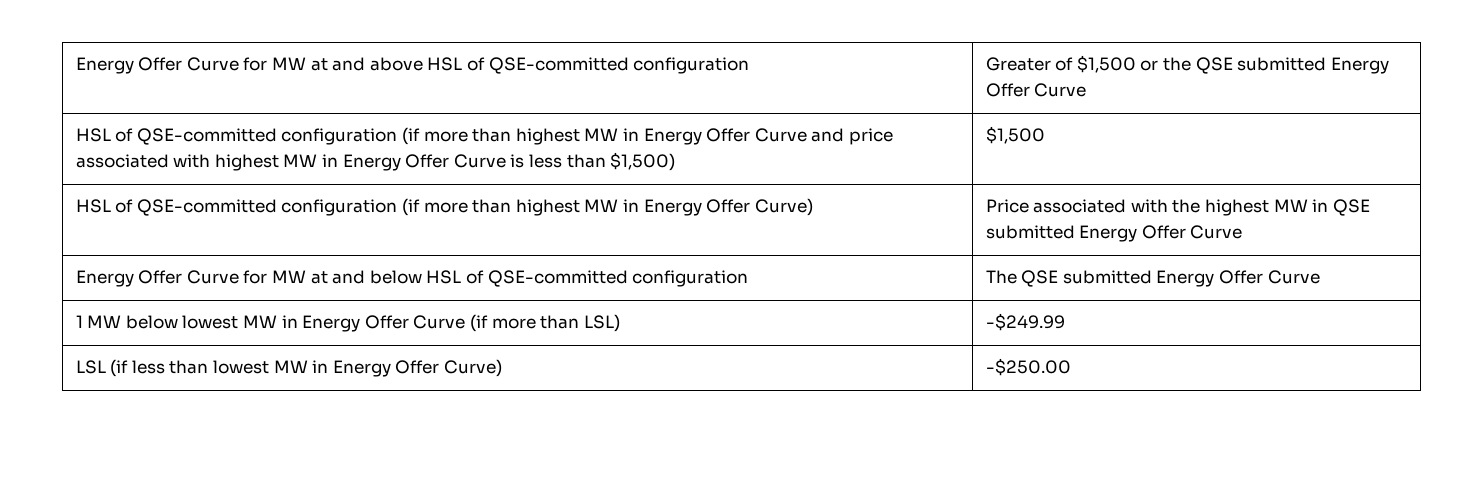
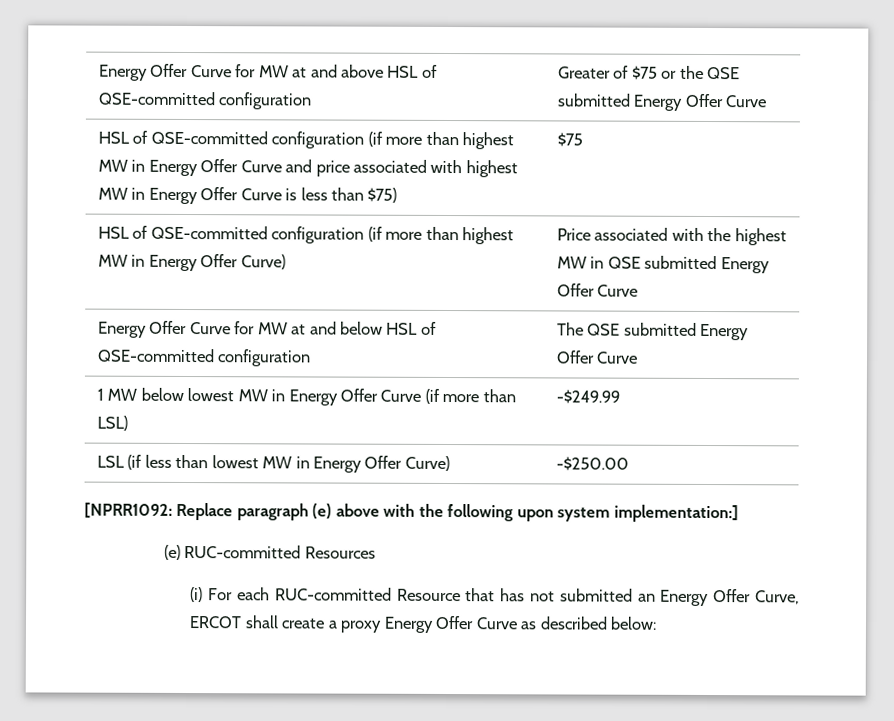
[1076,55,1136,73] $1,500 -> [631,65,658,80] $75
[610,152,676,171] [985,126,1045,144] $1,500) | $1,500 -> [367,187,398,203] [556,132,583,147] $75) | $75
(1071, 367) none -> [84,502,739,523] [163,544,376,560] [190,587,800,607] [189,615,658,633] // [NPRR1092: Replace paragraph (e) above with the following upon system implementation:] // (e) RUC-committed Resources // (i) For each RUC-committed Resource that has not submitted an Energy Offer Curve, ERCOT shall create a proxy Energy Offer Curve as described below:

